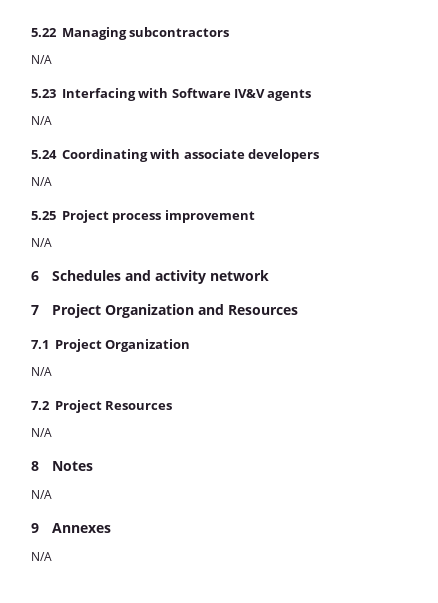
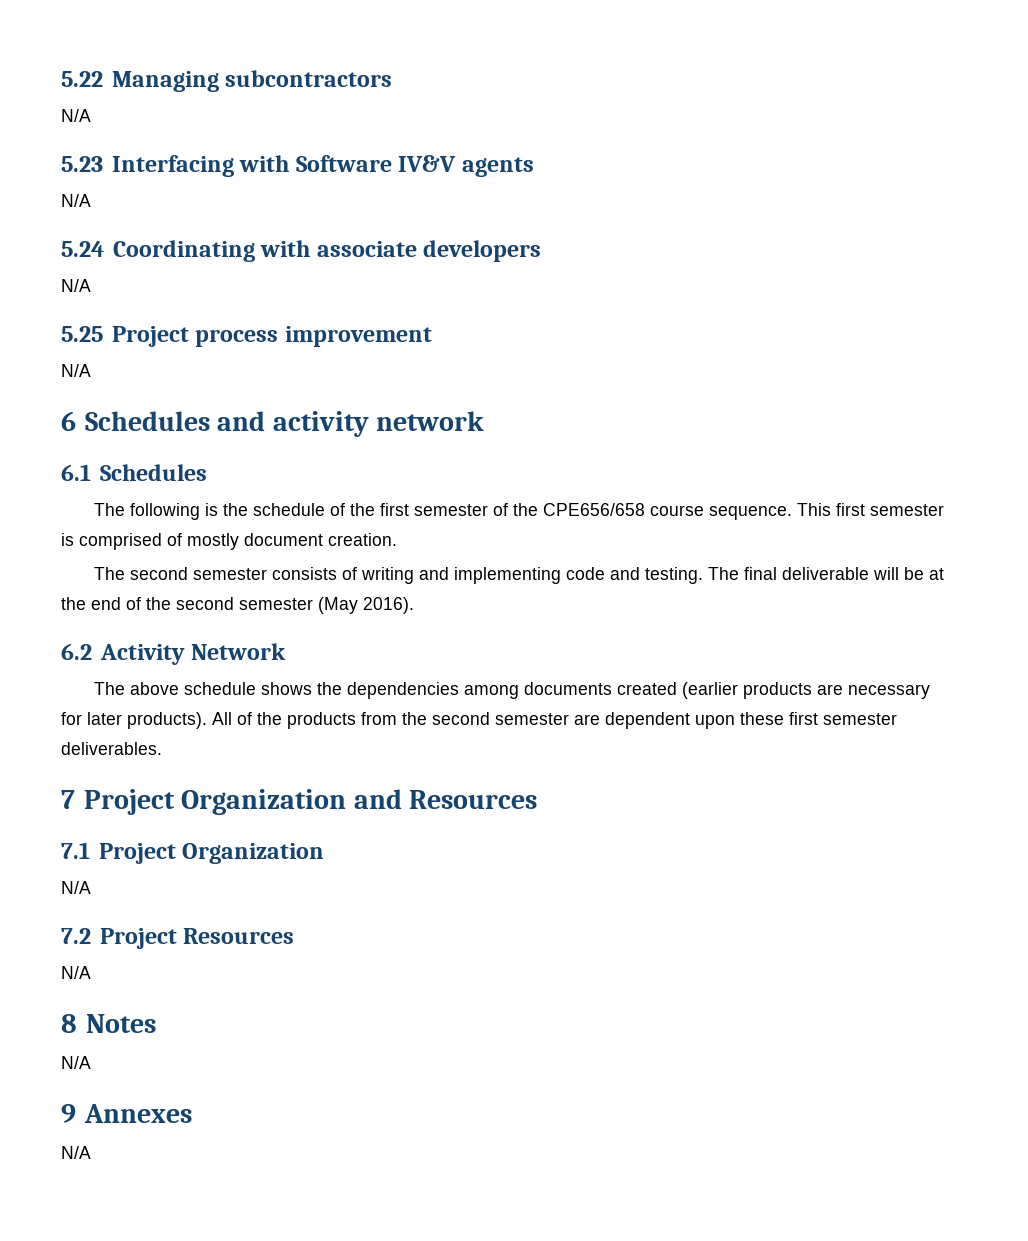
(270, 275) none -> [61,464,207,481] [94,503,945,520] [61,533,397,550] [94,567,945,584] [61,597,414,614] [61,643,287,665] [94,682,931,699] [61,712,897,729] [61,742,162,755] // 6.1 Schedules // The following is the schedule of the first semester of the CPE656/658 course sequence. This first semester is comprised of mostly document creation. // The second semester consists of writing and implementing code and testing. The final deliverable will be at the end of the second semester (May 2016). // 6.2 Activity Network // The above schedule shows the dependencies among documents created (earlier products are necessary for later products). All of the products from the second semester are dependent upon these first semester deliverables.

